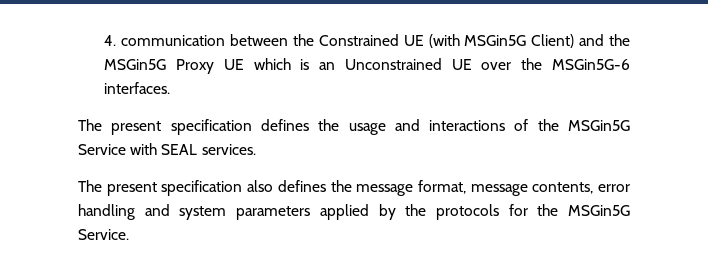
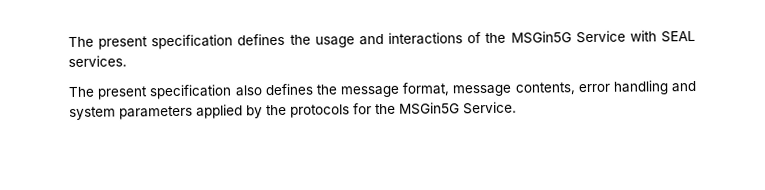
[104,34,631,48] [104,58,630,74] [104,82,171,94] 4. communication between the Constrained UE (with MSGin5G Client) and the MSGin5G Proxy UE which is an Unconstrained UE over the MSGin5G-6 interfaces. // -> (68, 42) none

